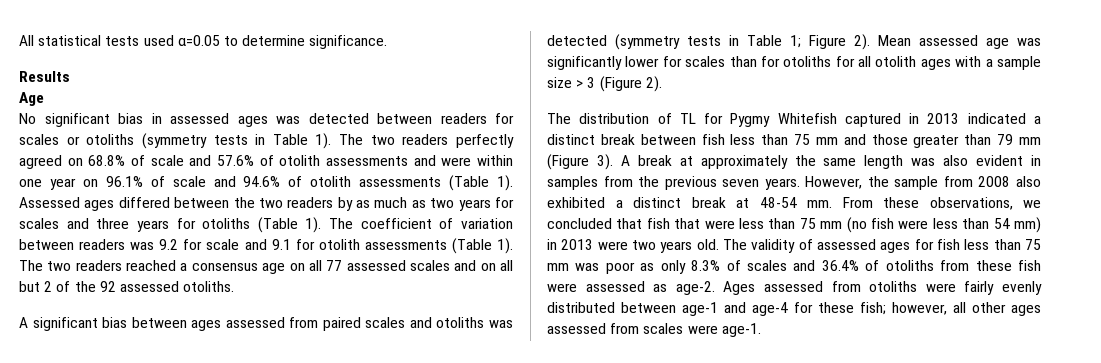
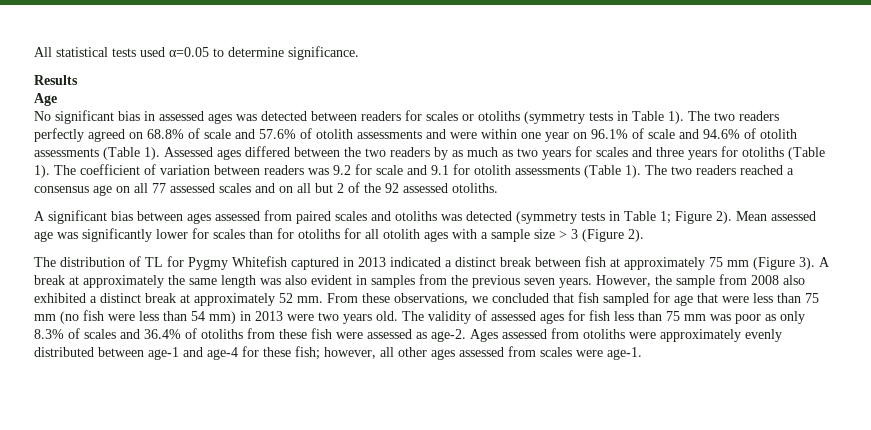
[730,134,1014,148] less than 75 mm and those greater than 79 -> [610,257,723,270] at approximately 75
[759,197,797,208] 48-54 -> [194,293,293,306] approximately 52
(670, 223) none -> [603,292,693,306] sampled for age
[964,281,995,295] fairly -> [660,329,741,342] approximately

